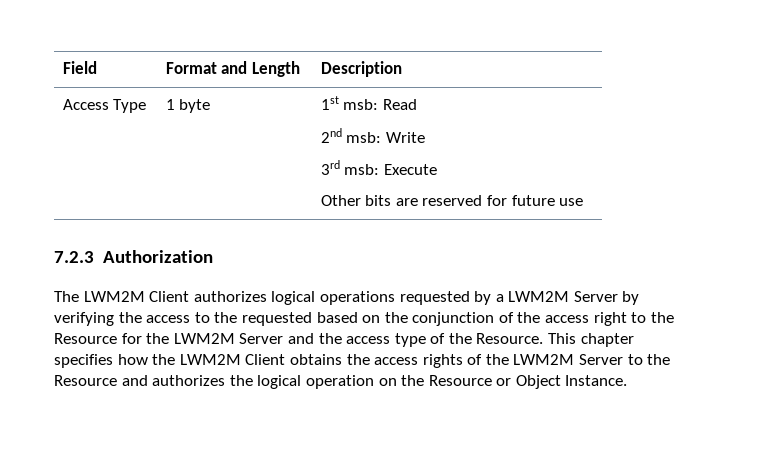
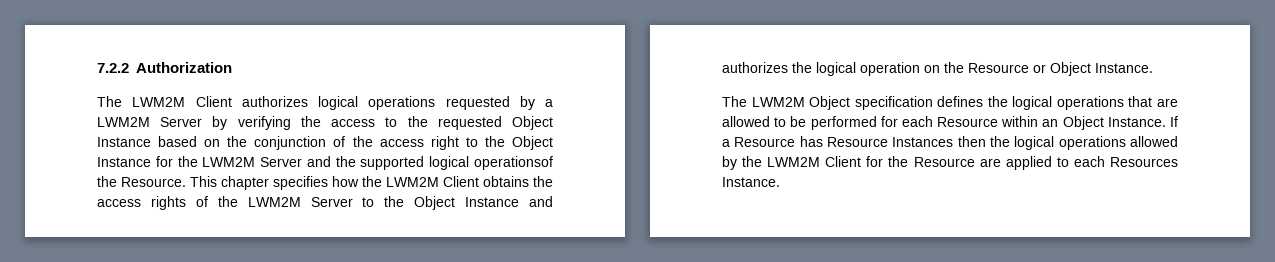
[62,61,97,74] [165,61,300,77] [320,61,402,77] [62,99,147,113] [165,99,211,113] [320,96,417,110] [320,128,425,143] [320,160,437,175] [320,195,584,206] [54,251,94,263] Field | Format and Length | Description // Access Type | 1 byte | 1st msb: Read // 2nd msb: Write // 3rd msb: Execute // Other bits are reserved for future use // 7.2.3 -> [97,63,129,73] 7.2.2
(312, 319) none -> [512,116,553,130] [97,137,151,147] Object Instance
[54,333,117,344] Resource -> [511,136,553,150] [97,157,151,167] Object Instance
[346,333,446,347] access type of -> [360,156,553,170] supported logical operationsof
[54,375,117,386] Resource -> [414,196,520,210] Object Instance
(628, 380) none -> [722,96,1178,110] [722,116,1178,130] [722,136,1178,150] [722,156,1178,170] [722,177,780,187] // The LWM2M Object specification defines the logical operations that are allowed to be performed for each Resource within an Object Instance. If a Resource has Resource Instances then the logical operations allowed by the LWM2M Client for the Resource are applied to each Resources Instance.

